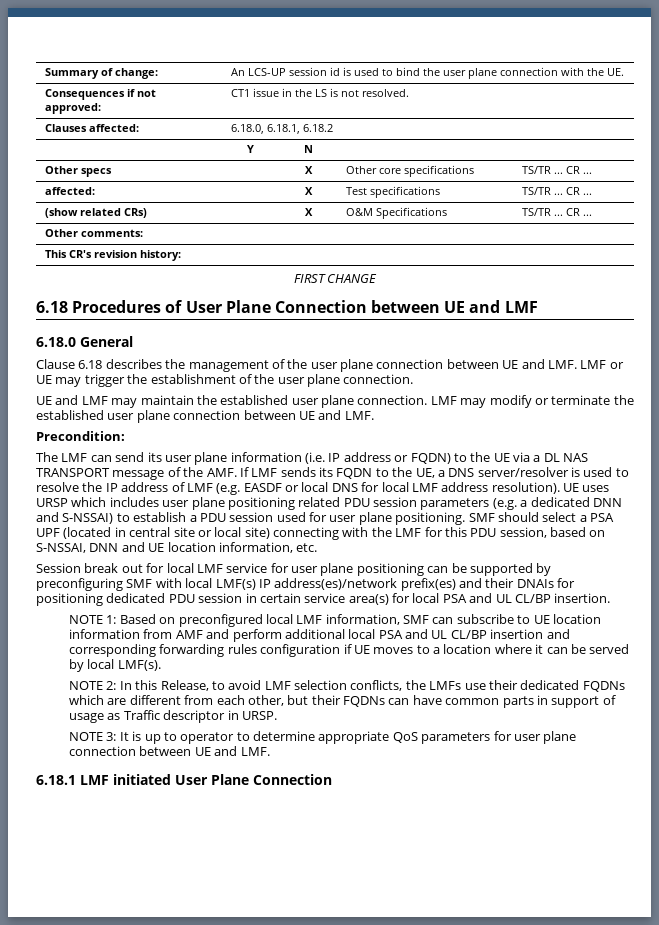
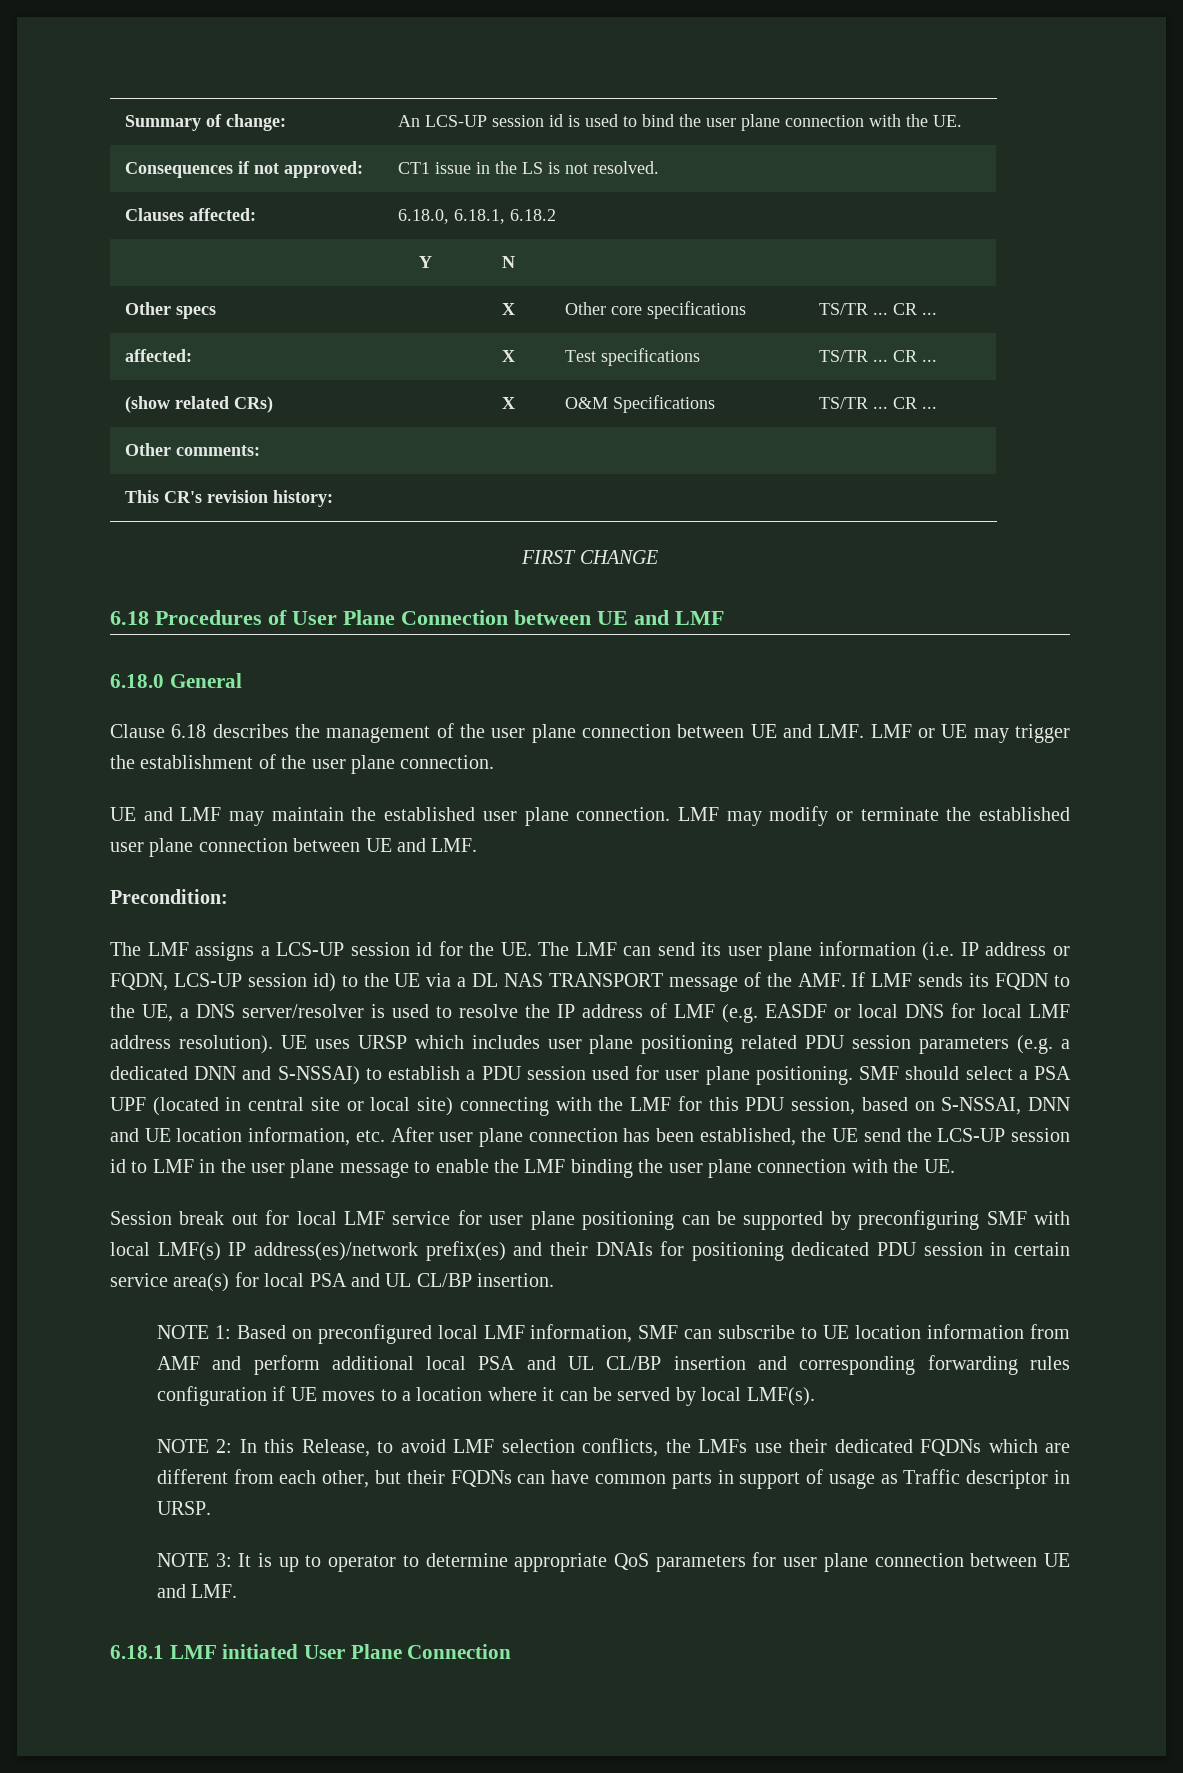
(88, 457) none -> [195,941,617,961] assigns a LCS-UP session id for the UE. The LMF
[410,453,451,464] FQDN) -> [110,973,336,992] FQDN, LCS-UP session id)
(318, 547) none -> [390,1127,1071,1147] [110,1159,955,1178] After user plane connection has been established, the UE send the LCS-UP session id to LMF in the user plane message to enable the LMF binding the user plane connection with the UE.

